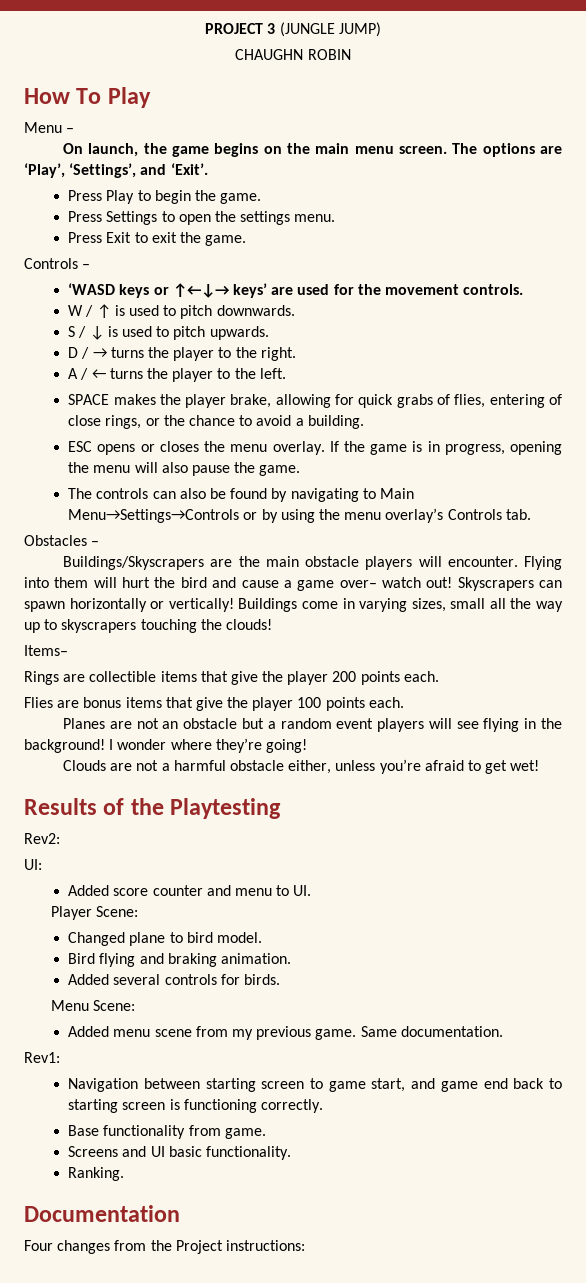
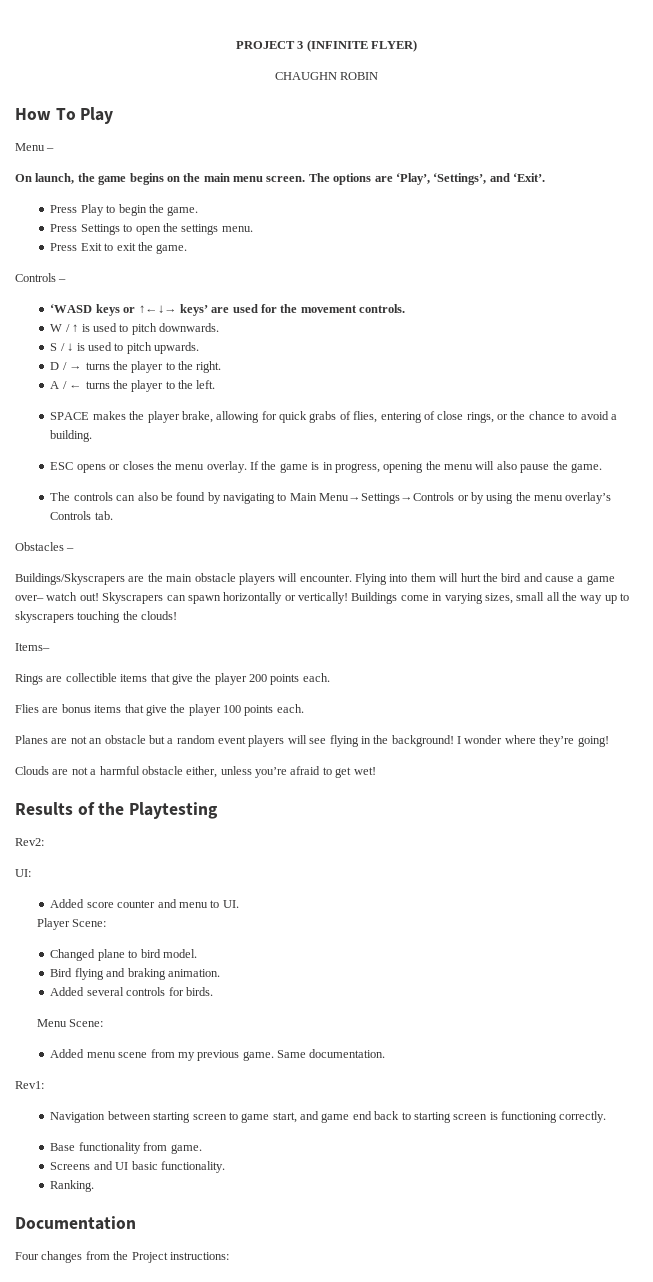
[279,22,381,37] (JUNGLE JUMP) -> [306,40,418,52] (INFINITE FLYER)

